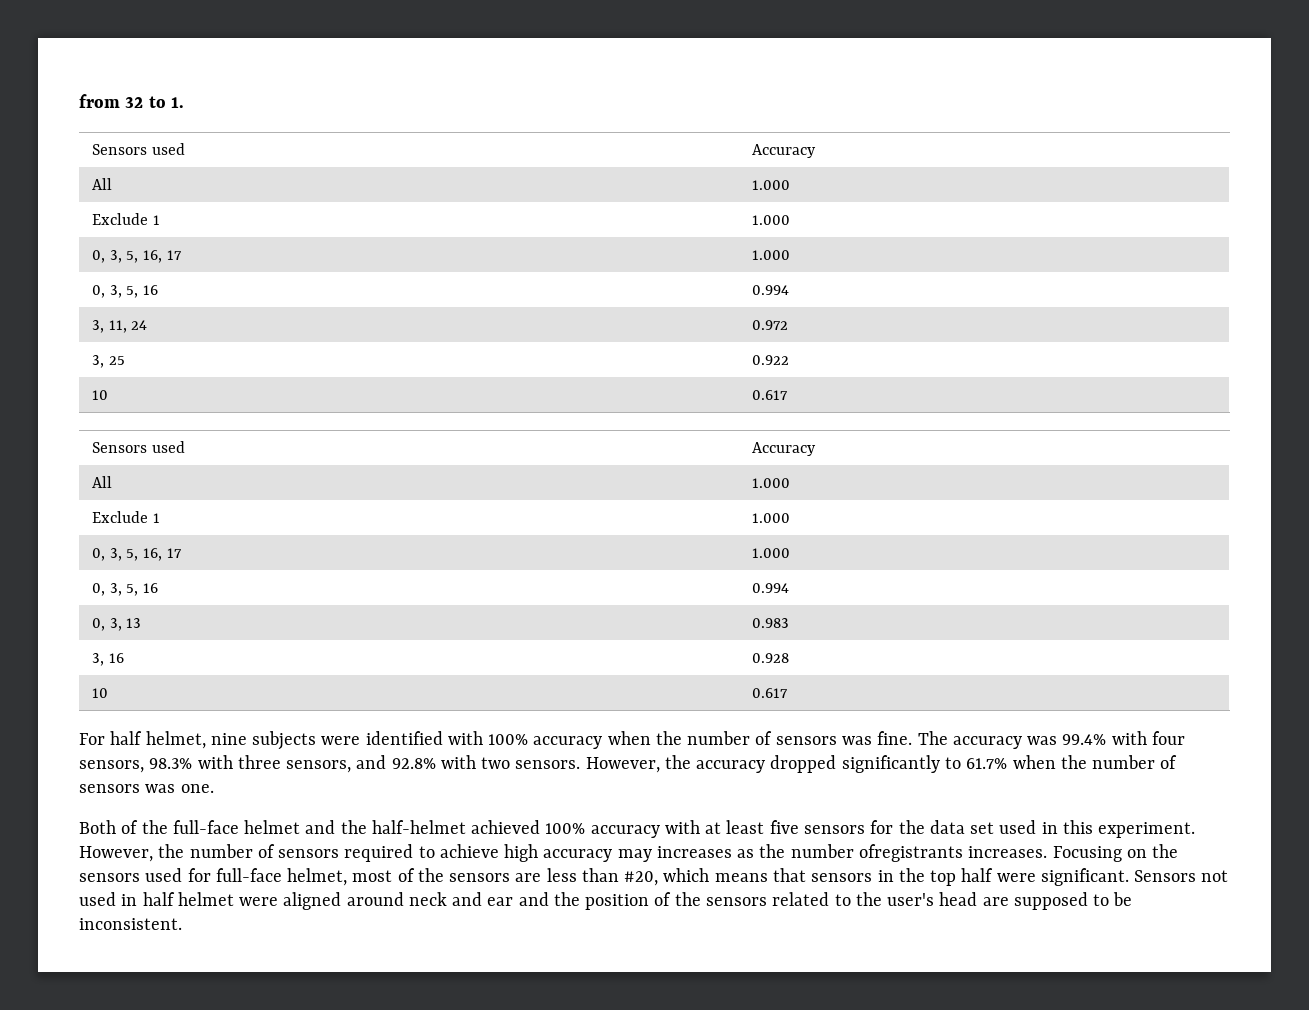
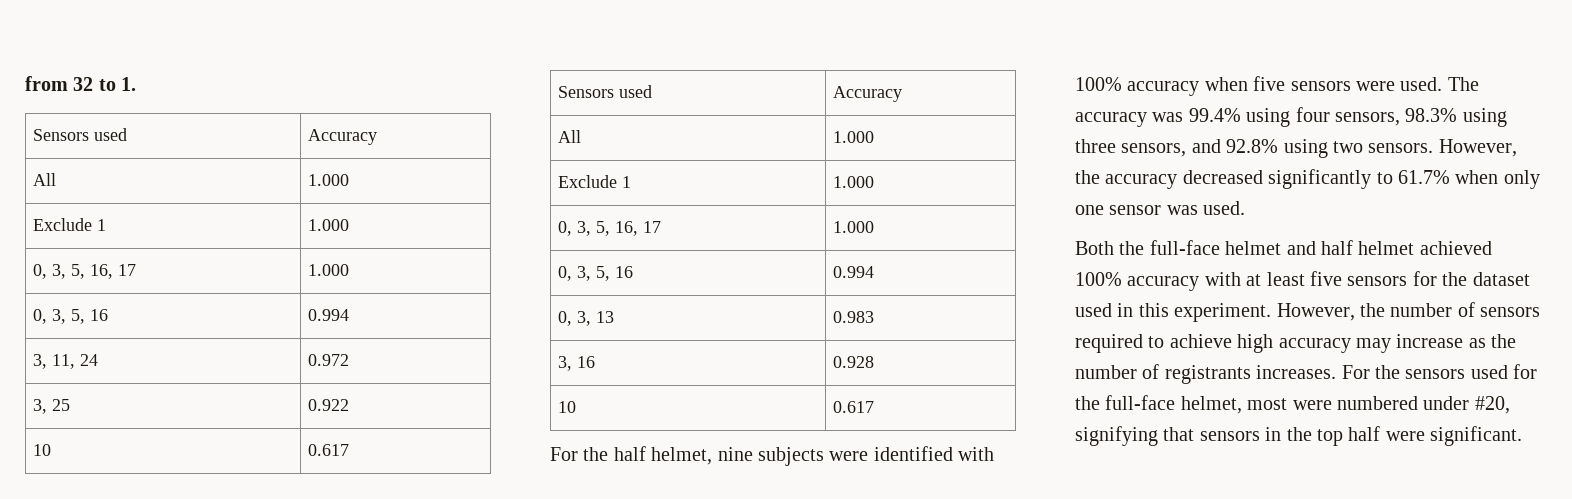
(105, 739) none -> [583,447,609,461] the
[655,731,913,745] the number of sensors was fine. -> [1253,76,1443,91] five sensors were used.
[1111,731,1147,745] with -> [1246,108,1291,127] using
[197,755,233,769] with -> [1462,108,1507,127] using
[440,755,476,769] with -> [1283,139,1328,158] using
[770,755,837,773] dropped -> [1182,170,1263,184] decreased
[1060,755,1178,769] [79,784,214,793] the number of sensors was one. -> [1503,170,1540,189] [1075,201,1246,215] only one sensor was used.
[121,820,139,834] of -> (1114, 248) none
[340,820,466,834] the half-helmet -> [1321,240,1415,255] half helmet
[929,820,995,834] data set -> [1472,272,1530,286] dataset
[656,846,732,858] increases -> [1396,334,1464,348] increase
[858,844,1147,862] ofregistrants increases. Focusing on -> [1142,364,1370,384] of registrants increases. For
(211, 875) none -> [1075,396,1100,410] the
[397,868,768,886] of the sensors are less than #20, which means -> [1292,396,1510,414] [1075,426,1158,446] were numbered under #20, signifying
[1134,870,1229,882] [79,892,1133,910] [79,918,182,930] Sensors not used in half helmet were aligned around neck and ear and the position of the sensors related to the user's head are supposed to be inconsistent. -> (1523, 436) none

